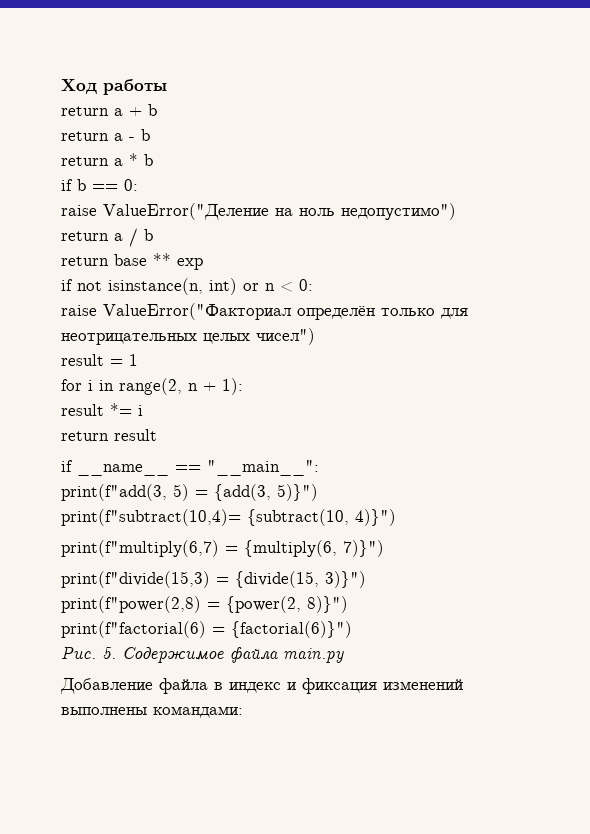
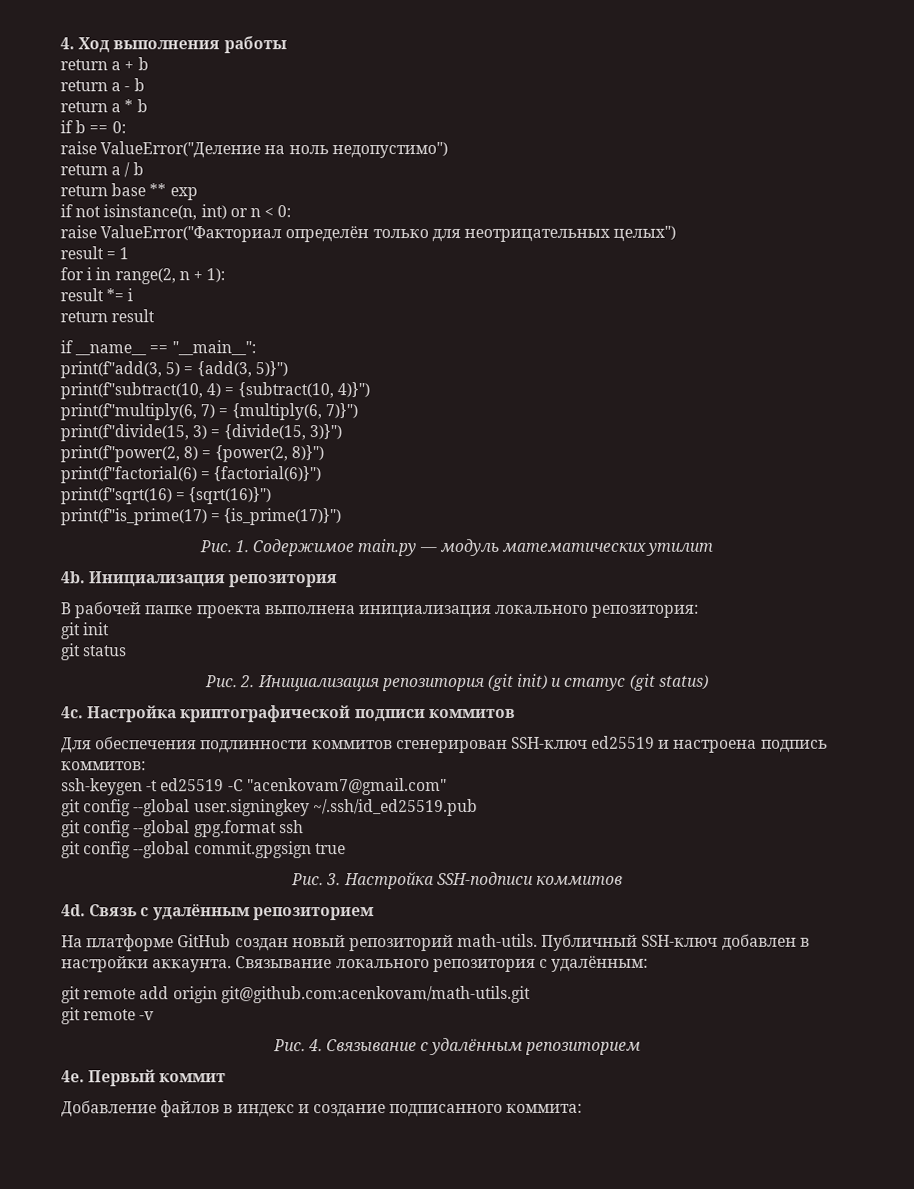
[61,79,97,94] Ход -> [60,37,221,53] 4. Ход выполнения
[203,328,315,345] целых чисел") -> [613,225,677,242] целых")
[61,509,241,526] print(f"subtract(10,4)= -> [60,382,235,400] print(f"subtract(10, 4) =
[61,540,219,557] print(f"multiply(6,7) -> [60,403,216,421] print(f"multiply(6, 7)
[61,571,210,588] print(f"divide(15,3) -> [60,424,208,442] print(f"divide(15, 3)
[61,596,201,613] print(f"power(2,8) -> [60,445,199,463] print(f"power(2, 8)
[61,647,344,664] Рис. 5. Содержимое файла main.py -> [60,487,272,505] [60,508,342,526] [198,538,714,557] [60,571,338,588] [61,601,700,619] [61,622,111,640] [61,643,128,661] [205,673,709,692] [61,705,516,723] [61,735,828,754] [61,761,146,771] [61,778,447,796] [61,798,478,817] [61,820,304,838] [61,841,346,859] [291,871,623,890] [61,903,375,921] [61,933,810,952] [61,955,649,973] [61,985,531,1004] [61,1007,155,1025] [272,1037,642,1056] [61,1069,227,1087] print(f"sqrt(16) = {sqrt(16)}") // print(f"is_prime(17) = {is_prime(17)}") // Рис. 1. Содержимое main.py — модуль математических утилит // 4b. Инициализация репозитория // В рабочей папке проекта выполнена инициализация локального репозитория: // git init // git status // Рис. 2. Инициализация репозитория (git init) и статус (git status) // 4c. Настройка криптографической подписи коммитов // Для обеспечения подлинности коммитов сгенерирован SSH-ключ ed25519 и настроена подпись коммитов: // ssh-keygen -t ed25519 -C "acenkovam7@gmail.com" // git config --global user.signingkey ~/.ssh/id_ed25519.pub // git config --global gpg.format ssh // git config --global commit.gpgsign true // Рис. 3. Настройка SSH-подписи коммитов // 4d. Связь с удалённым репозиторием // На платформе GitHub создан новый репозиторий math-utils. Публичный SSH-ключ добавлен в настройки аккаунта. Связывание локального репозитория с удалённым: // git remote add origin git@github.com:acenkovam/math-utils.git // git remote -v // Рис. 4. Связывание с удалённым репозиторием // 4e. Первый коммит
[159,678,208,694] файла -> [160,1100,221,1118] файлов
[302,678,463,694] [61,706,243,718] фиксация изменений выполнены командами: -> [312,1103,583,1118] создание подписанного коммита:

